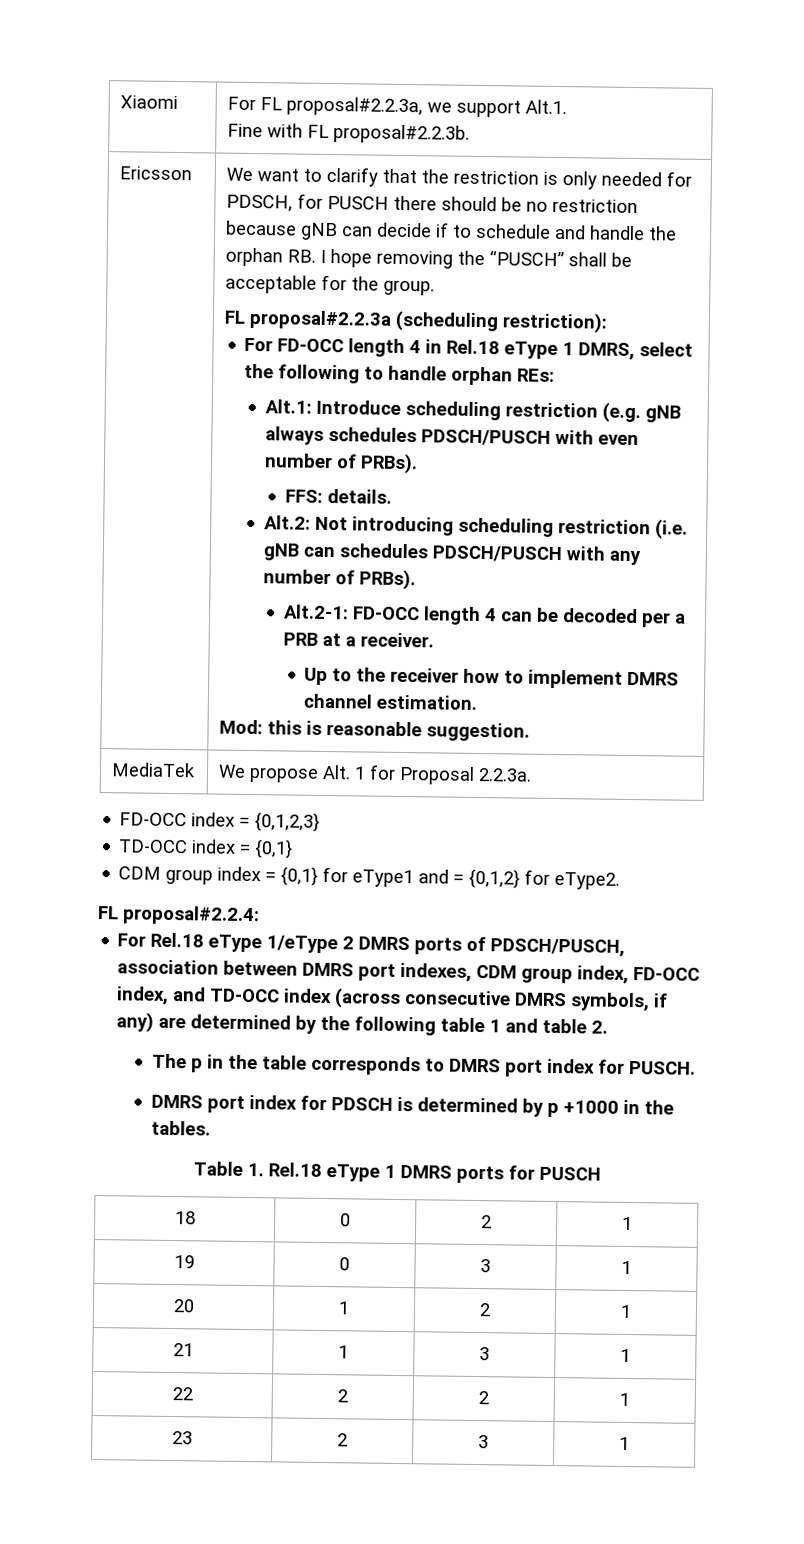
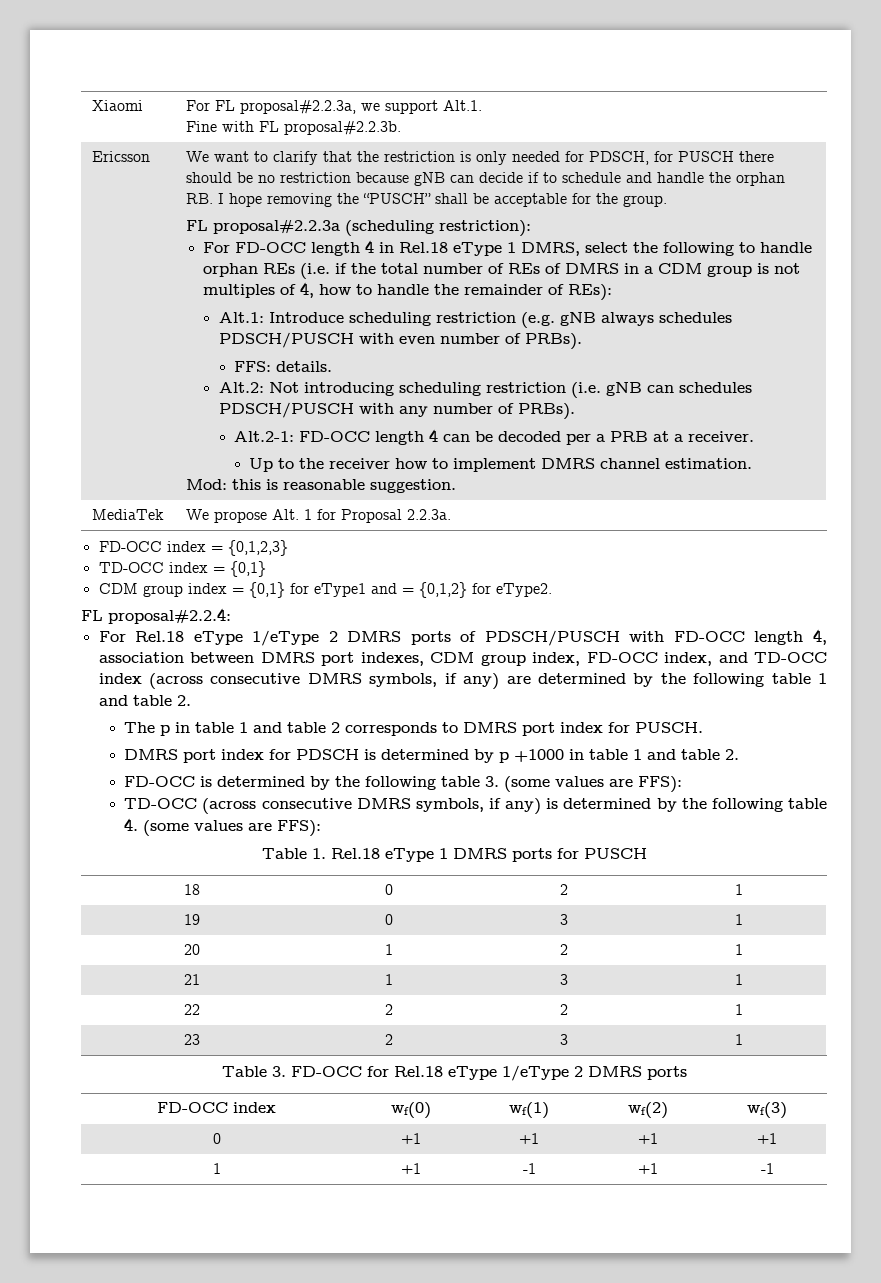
[517,368,556,382] REs: -> [263,263,801,279] [203,282,613,301] REs (i.e. if the total number of REs of DMRS in a CDM group is not multiples of 4, how to handle the remainder of REs):
[490,938,626,957] PDSCH/PUSCH, -> [484,629,827,646] PDSCH/PUSCH with FD-OCC length 4,
[227,1054,307,1070] the table -> [195,722,341,733] table 1 and table 2
[643,1100,674,1115] [150,1120,211,1136] the tables. -> [589,749,740,760] [124,776,683,793] [124,798,828,815] [124,818,322,837] table 1 and table 2. // FD-OCC is determined by the following table 3. (some values are FFS): // TD-OCC (across consecutive DMRS symbols, if any) is determined by the following table 4. (some values are FFS):
(630, 1443) none -> [221,1065,687,1081] [157,1102,276,1113] [390,1102,431,1119] [509,1102,549,1119] [628,1102,669,1119] [747,1102,788,1119] [212,1133,221,1144] [400,1133,421,1144] [519,1133,539,1144] [638,1133,659,1144] [757,1133,778,1144] [212,1163,221,1174] [400,1163,421,1174] [522,1163,536,1174] [638,1163,659,1174] [760,1163,774,1174] // Table 3. FD-OCC for Rel.18 eType 1/eType 2 DMRS ports // FD-OCC index | wf(0) | wf(1) | wf(2) | wf(3) // 0 | +1 | +1 | +1 | +1 // 1 | +1 | -1 | +1 | -1

